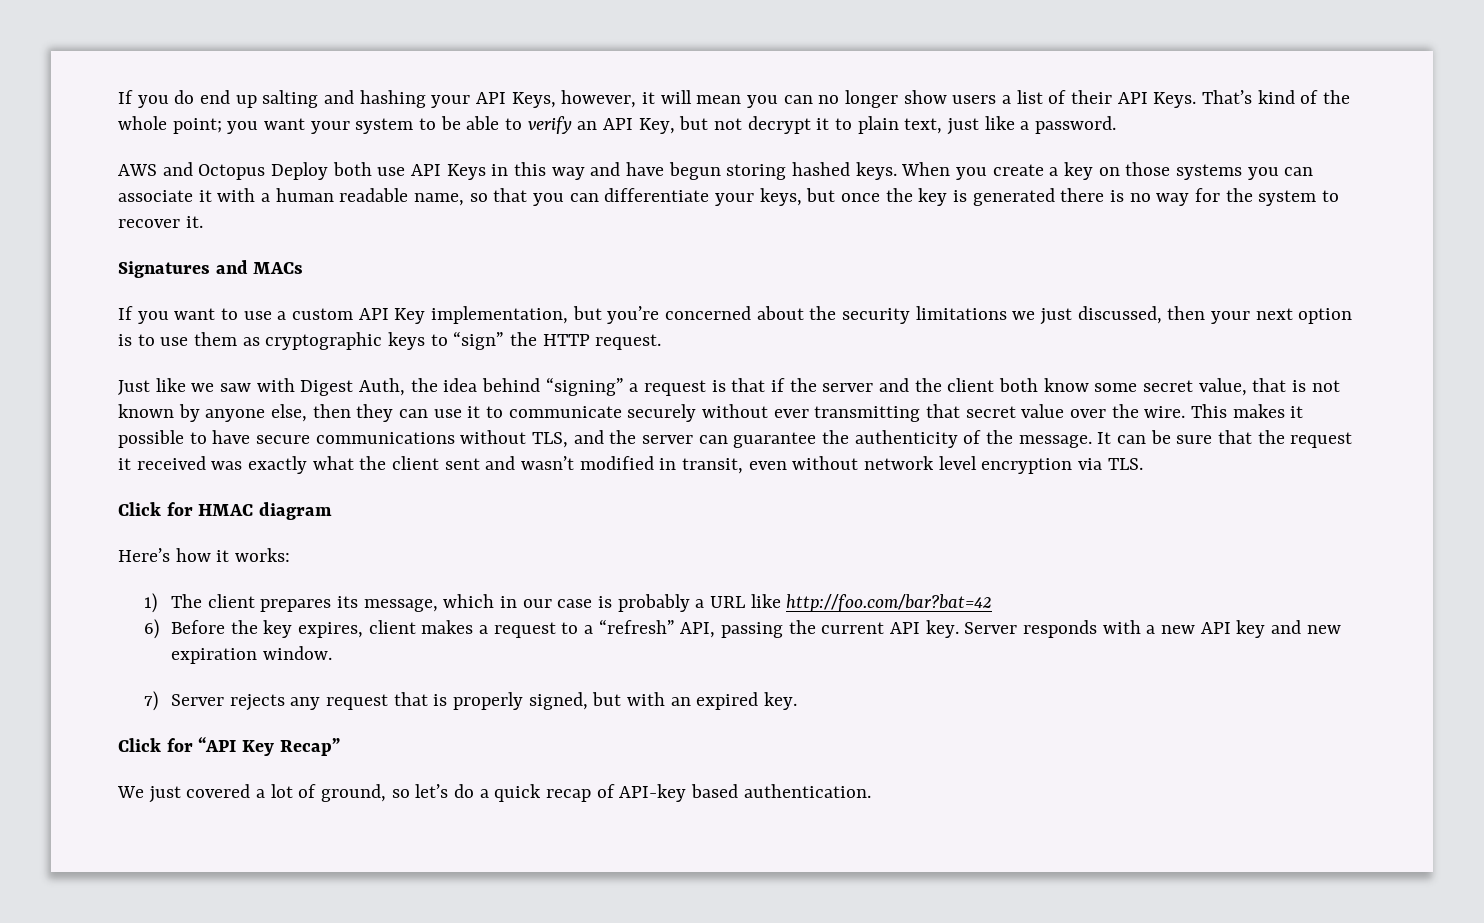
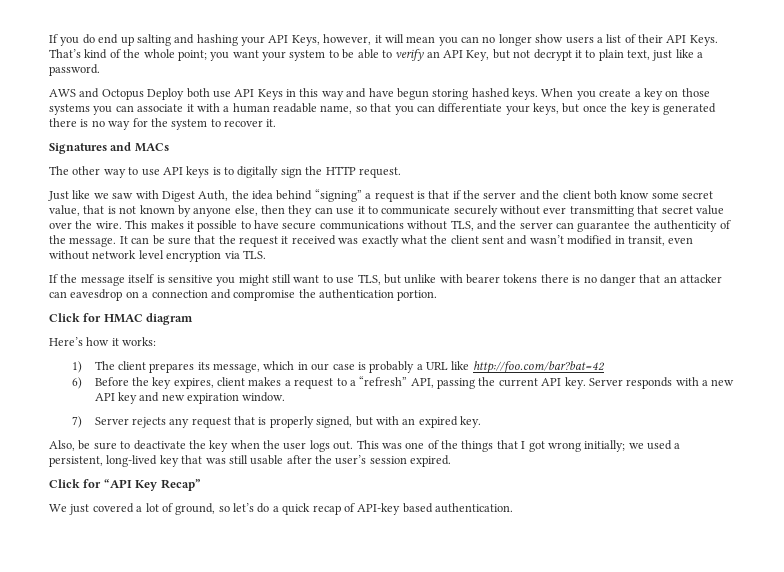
[118,306,1353,325] [118,331,505,350] If you want to use a custom API Key implementation, but you’re concerned about the security limitations we just discussed, then your next option is to use them as cryptographic keys to “sign” -> [49,166,302,178] The other way to use API keys is to digitally sign
(1143, 464) none -> [49,274,722,286] [49,289,438,301] // If the message itself is sensitive you might still want to use TLS, but unlike with bearer tokens there is no danger that an attacker can eavesdrop on a connection and compromise the authentication portion.
(797, 701) none -> [49,440,681,452] [49,455,452,467] // Also, be sure to deactivate the key when the user logs out. This was one of the things that I got wrong initially; we used a persistent, long-lived key that was still usable after the user’s session expired.

